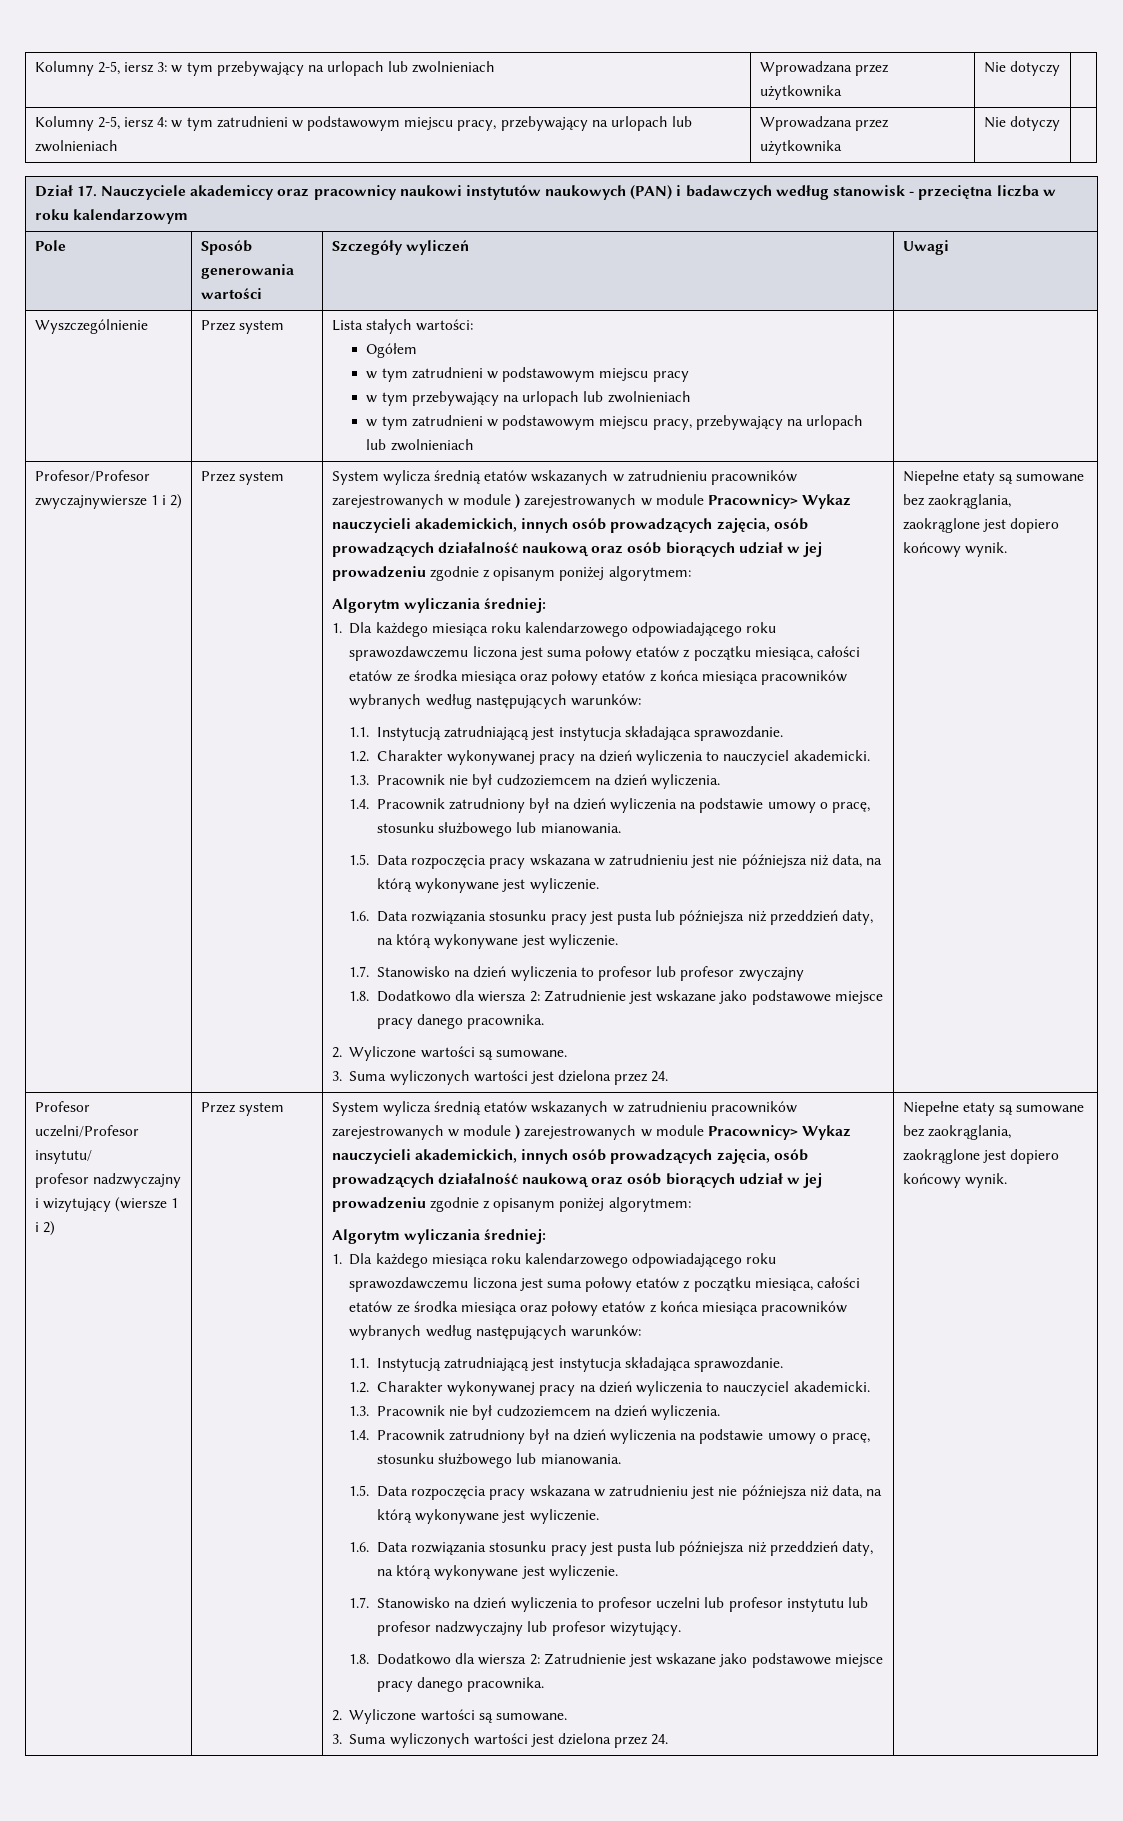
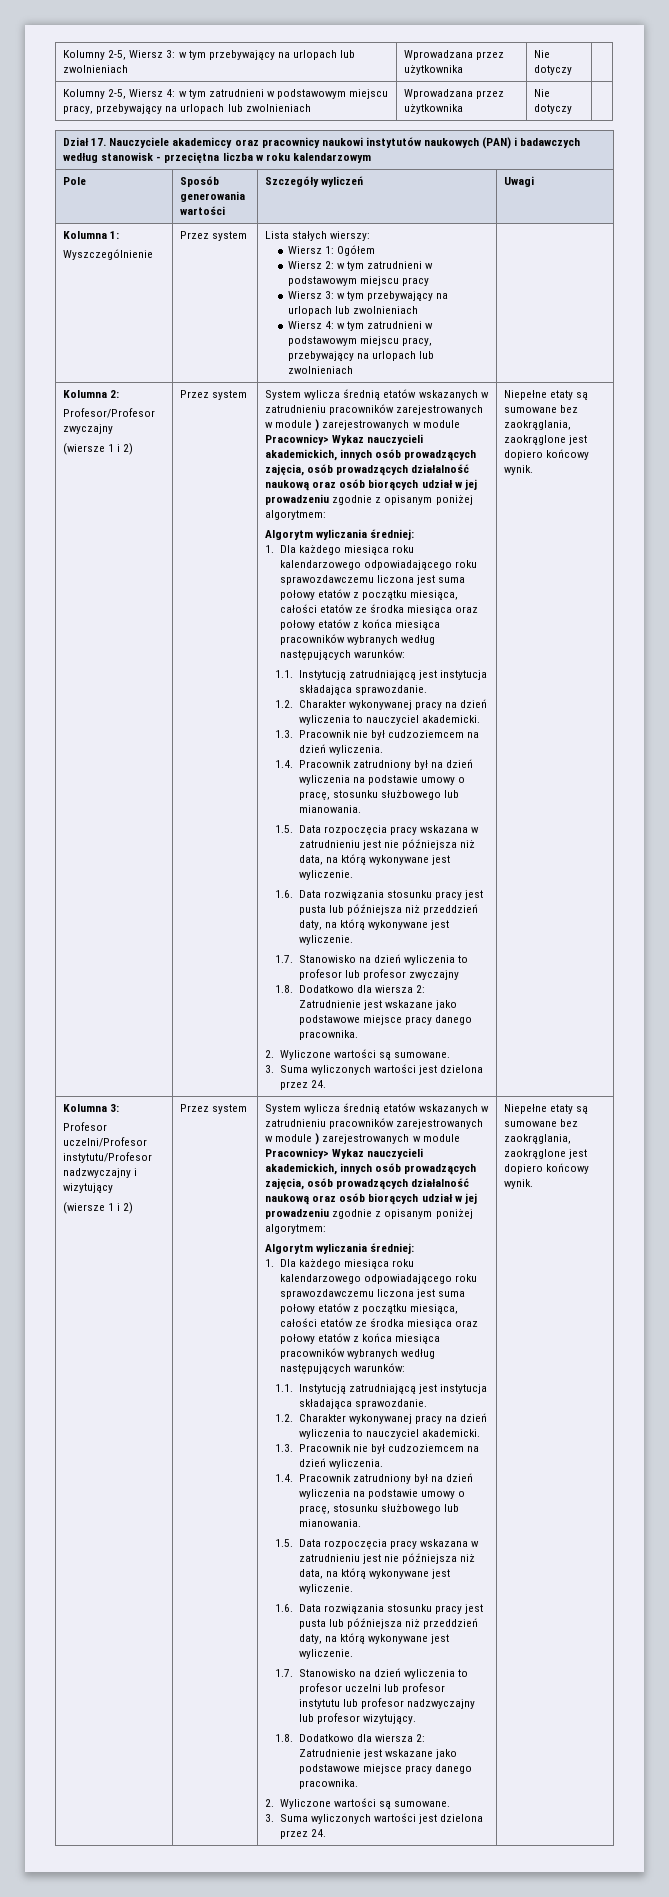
[34,61,154,76] Kolumny 2-5, iersz -> [63,50,164,60] Kolumny 2-5, Wiersz
[123,117,154,128] iersz -> [129,89,164,97] Wiersz
(949, 247) none -> [63,231,120,239] Kolumna 1: //
[415,319,473,331] wartości: // -> [330,231,371,241] [287,246,335,254] wierszy: // Wiersz 1:
(418, 350) none -> [287,261,335,269] Wiersz 2:
(689, 376) none -> [287,291,335,299] Wiersz 3:
(691, 397) none -> [287,321,335,329] Wiersz 4:
[34,470,150,482] [34,495,147,509] Profesor/Profesor zwyczajnywiersze -> [63,390,120,398] [63,408,156,418] [63,424,114,434] [63,443,106,455] Kolumna 2: // Profesor/Profesor zwyczajny // (wiersze
[34,1101,90,1112] [34,1125,139,1137] [34,1150,92,1164] [34,1173,89,1188] Profesor uczelni/Profesor insytutu/ // profesor -> [63,1104,120,1112] [63,1122,108,1131] [63,1137,148,1147] [63,1152,153,1163] Kolumna 3: // Profesor uczelni/Profesor instytutu/Profesor
(111, 1205) none -> (114, 1188) //

